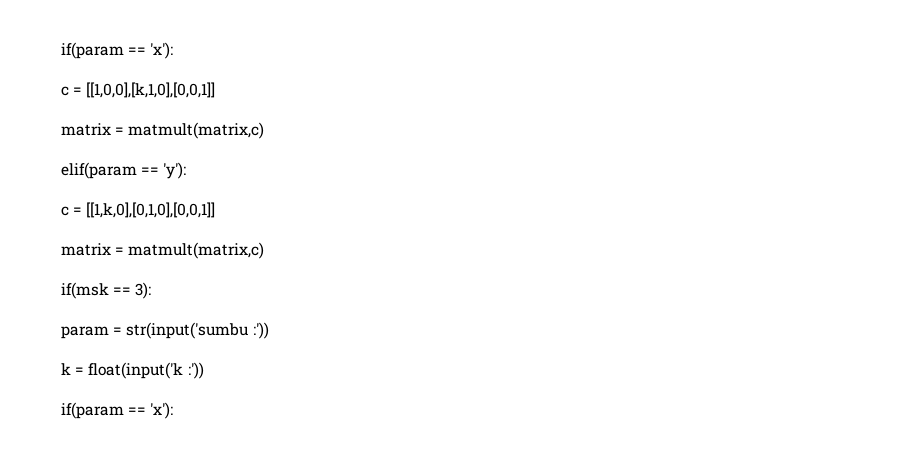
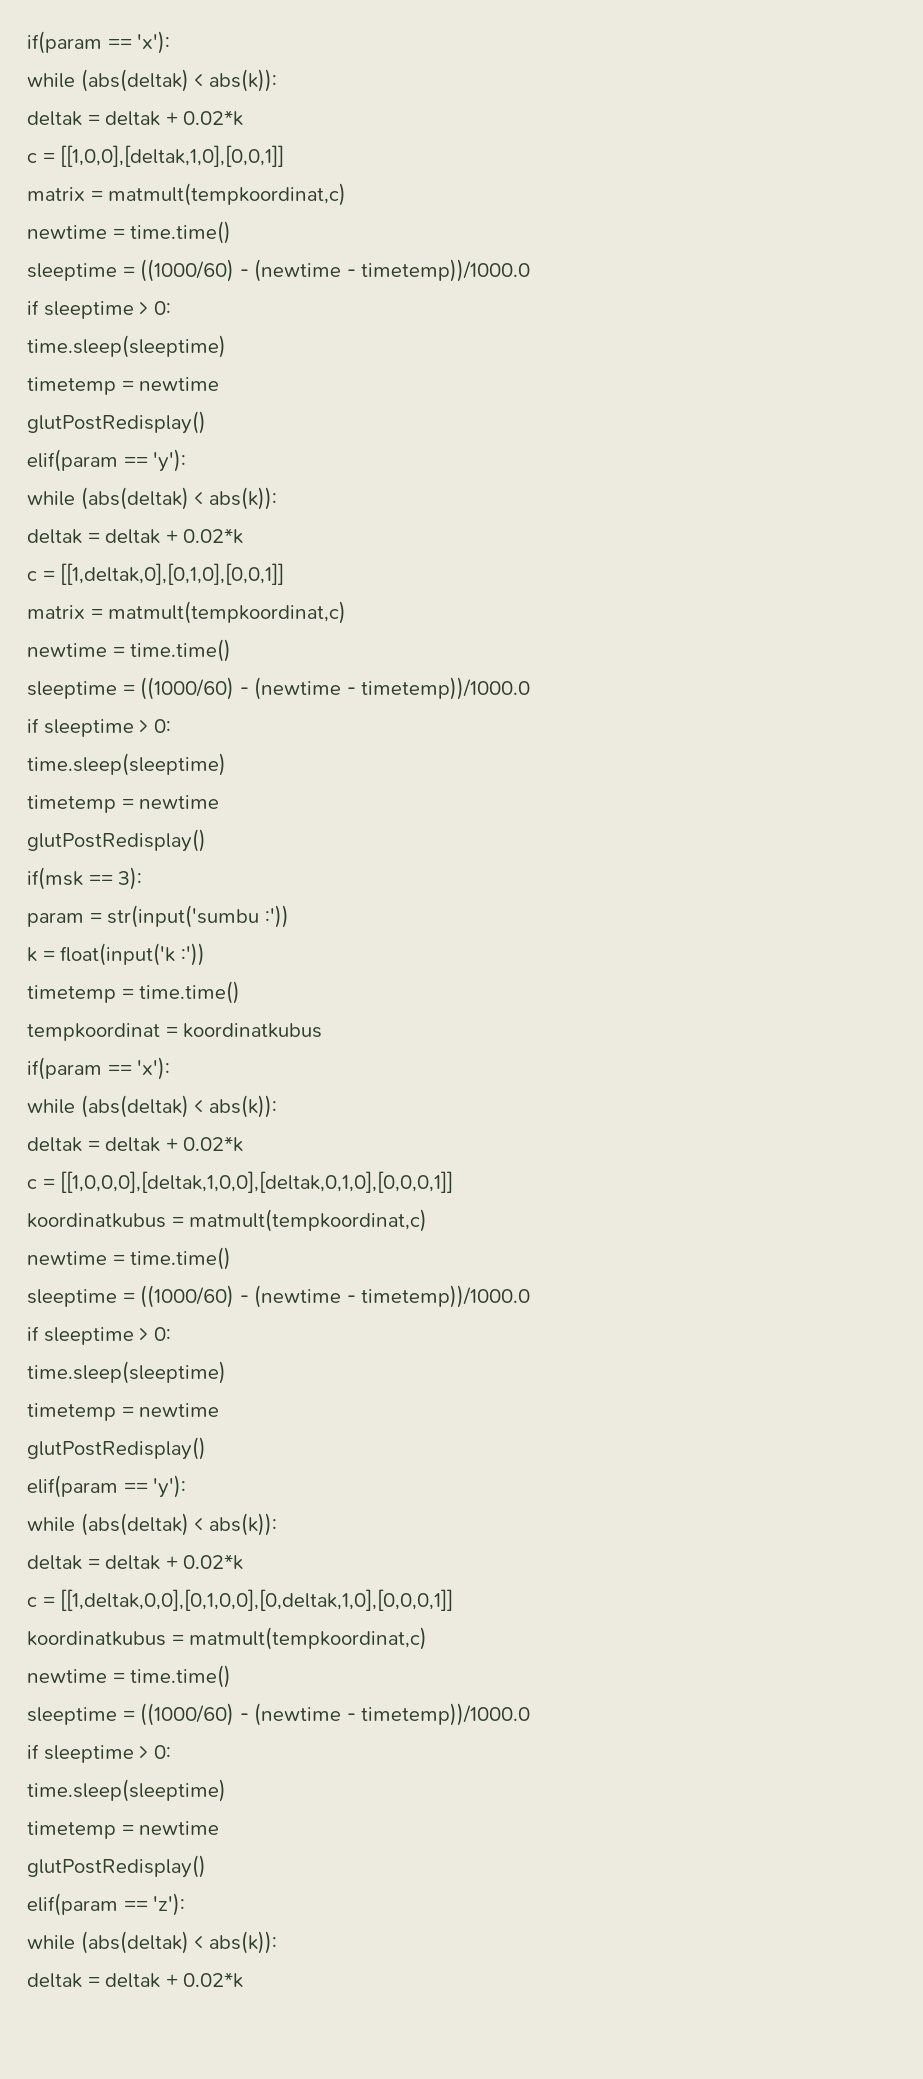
[61,42,174,59] [61,82,216,98] [61,122,265,139] [61,162,187,179] [61,202,216,218] [61,242,265,259] if(param == 'x'): // c = [[1,0,0],[k,1,0],[0,0,1]] // matrix = matmult(matrix,c) // elif(param == 'y'): // c = [[1,k,0],[0,1,0],[0,0,1]] // matrix = matmult(matrix,c) -> [27,31,171,54] [27,69,277,92] [27,110,244,126] [27,145,285,167] [27,183,347,206] [27,221,232,244] [27,259,531,282] [27,300,171,319] [27,335,226,358] [27,377,220,395] [27,411,206,434] [27,449,187,472] [27,487,277,510] [27,528,244,544] [27,563,285,585] [27,601,347,624] [27,639,232,662] [27,677,531,700] [27,718,171,737] [27,753,226,776] [27,795,220,813] [27,829,206,852] if(param == 'x'): // while (abs(deltak) < abs(k)): // deltak = deltak + 0.02*k // c = [[1,0,0],[deltak,1,0],[0,0,1]] // matrix = matmult(tempkoordinat,c) // newtime = time.time() // sleeptime = ((1000/60) - (newtime - timetemp))/1000.0 // if sleeptime > 0: // time.sleep(sleeptime) // timetemp = newtime // glutPostRedisplay() // elif(param == 'y'): // while (abs(deltak) < abs(k)): // deltak = deltak + 0.02*k // c = [[1,deltak,0],[0,1,0],[0,0,1]] // matrix = matmult(tempkoordinat,c) // newtime = time.time() // sleeptime = ((1000/60) - (newtime - timetemp))/1000.0 // if sleeptime > 0: // time.sleep(sleeptime) // timetemp = newtime // glutPostRedisplay()
[61,402,174,419] if(param == 'x'): -> [27,981,241,1004] [27,1023,323,1041] [27,1057,171,1080] [27,1095,277,1118] [27,1136,244,1152] [27,1171,454,1193] [27,1209,428,1232] [27,1247,232,1270] [27,1285,531,1308] [27,1326,171,1345] [27,1361,226,1384] [27,1403,220,1421] [27,1437,206,1460] [27,1475,187,1498] [27,1513,277,1536] [27,1554,244,1570] [27,1589,454,1611] [27,1627,428,1650] [27,1665,232,1688] [27,1703,531,1726] [27,1744,171,1763] [27,1779,226,1802] [27,1821,220,1839] [27,1855,206,1878] [27,1893,186,1916] [27,1931,277,1954] [27,1972,244,1988] timetemp = time.time() // tempkoordinat = koordinatkubus // if(param == 'x'): // while (abs(deltak) < abs(k)): // deltak = deltak + 0.02*k // c = [[1,0,0,0],[deltak,1,0,0],[deltak,0,1,0],[0,0,0,1]] // koordinatkubus = matmult(tempkoordinat,c) // newtime = time.time() // sleeptime = ((1000/60) - (newtime - timetemp))/1000.0 // if sleeptime > 0: // time.sleep(sleeptime) // timetemp = newtime // glutPostRedisplay() // elif(param == 'y'): // while (abs(deltak) < abs(k)): // deltak = deltak + 0.02*k // c = [[1,deltak,0,0],[0,1,0,0],[0,deltak,1,0],[0,0,0,1]] // koordinatkubus = matmult(tempkoordinat,c) // newtime = time.time() // sleeptime = ((1000/60) - (newtime - timetemp))/1000.0 // if sleeptime > 0: // time.sleep(sleeptime) // timetemp = newtime // glutPostRedisplay() // elif(param == 'z'): // while (abs(deltak) < abs(k)): // deltak = deltak + 0.02*k

